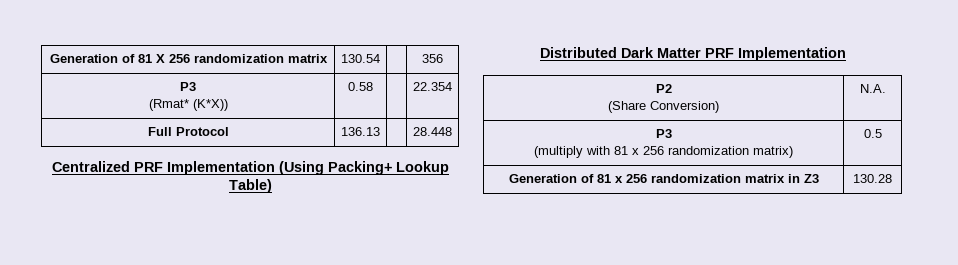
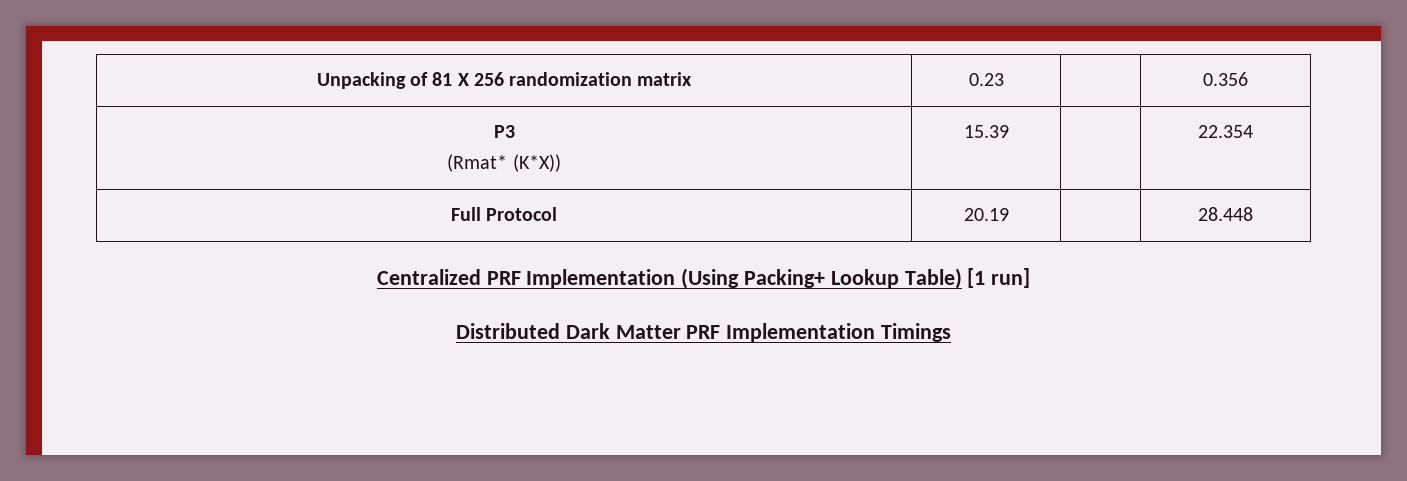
[49,54,118,63] Generation -> [316,72,406,89] Unpacking
[341,54,380,63] [422,54,443,63] 130.54 | | 356 -> [968,73,1004,86] [1203,72,1248,86] 0.23 | | 0.356
[348,82,373,91] 0.58 -> [963,125,1009,138] 15.39
[341,127,380,136] 136.13 -> [963,208,1009,221] 20.19
(272, 186) none -> [967,268,1031,288] [1 run]
[655,84,672,93] [608,101,719,113] [859,84,886,93] [655,129,672,138] [534,146,793,158] [863,129,882,138] [508,174,819,183] [853,174,892,183] // P2 // (Share Conversion) | N.A. // P3 // (multiply with 81 x 256 randomization matrix) | 0.5 // Generation of 81 x 256 randomization matrix in Z3 | 130.28 -> [881,323,952,342] Timings

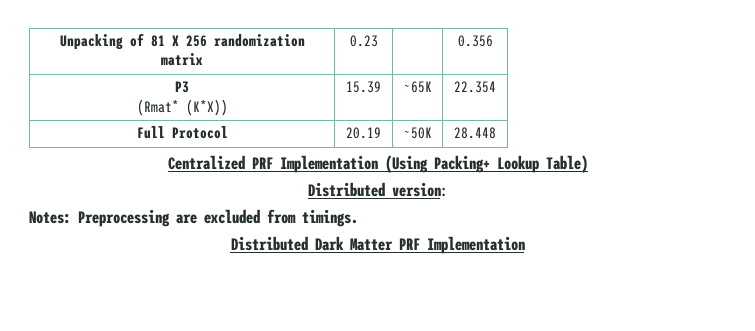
(1009, 131) none -> [403,81,432,93] ~65K
(1009, 214) none -> [403,127,432,139] ~50K
[967,268,1031,288] [1 run] -> [307,182,448,197] [29,209,358,227] // Distributed version: // Notes: Preprocessing are excluded from timings.
[881,323,952,342] Timings -> (525, 245) none

